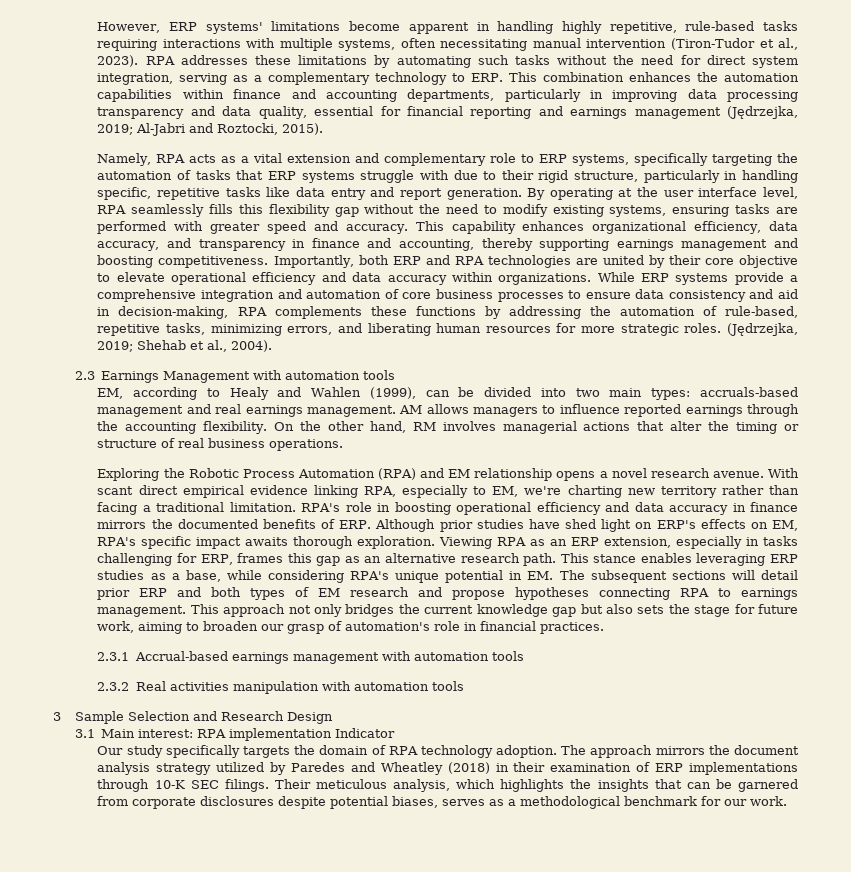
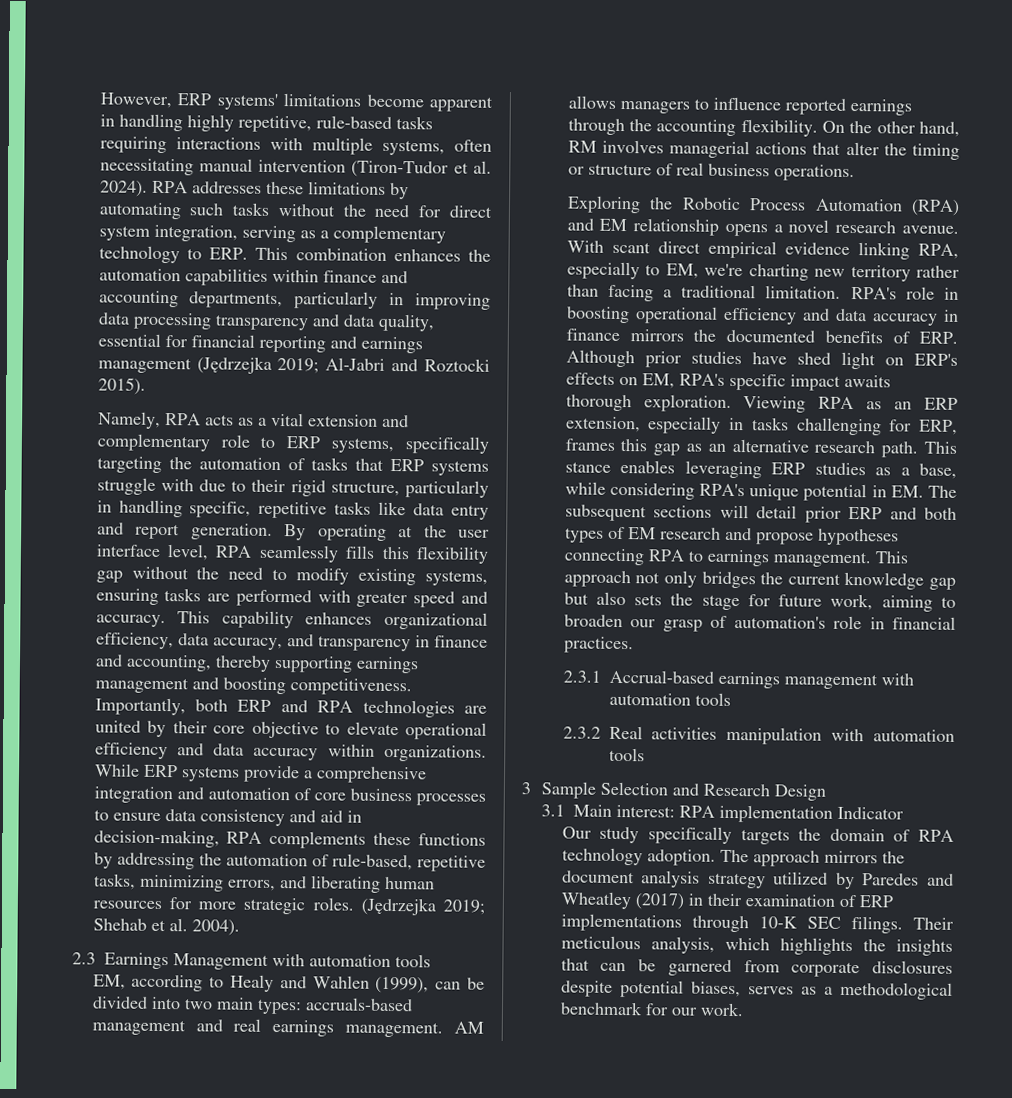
[777,38,798,50] [97,55,139,67] al., 2023). -> [472,160,492,174] [99,180,148,197] al. 2024).
[727,106,798,119] (Jędrzejka, -> [196,356,272,374] (Jędrzejka
[217,123,279,135] Roztocki, -> [424,358,490,372] Roztocki
[727,323,799,336] (Jędrzejka, -> [360,897,436,916] (Jędrzejka
[207,340,228,352] al., -> [168,918,188,932] al.
[447,762,490,774] (2018) -> [634,893,684,910] (2017)

